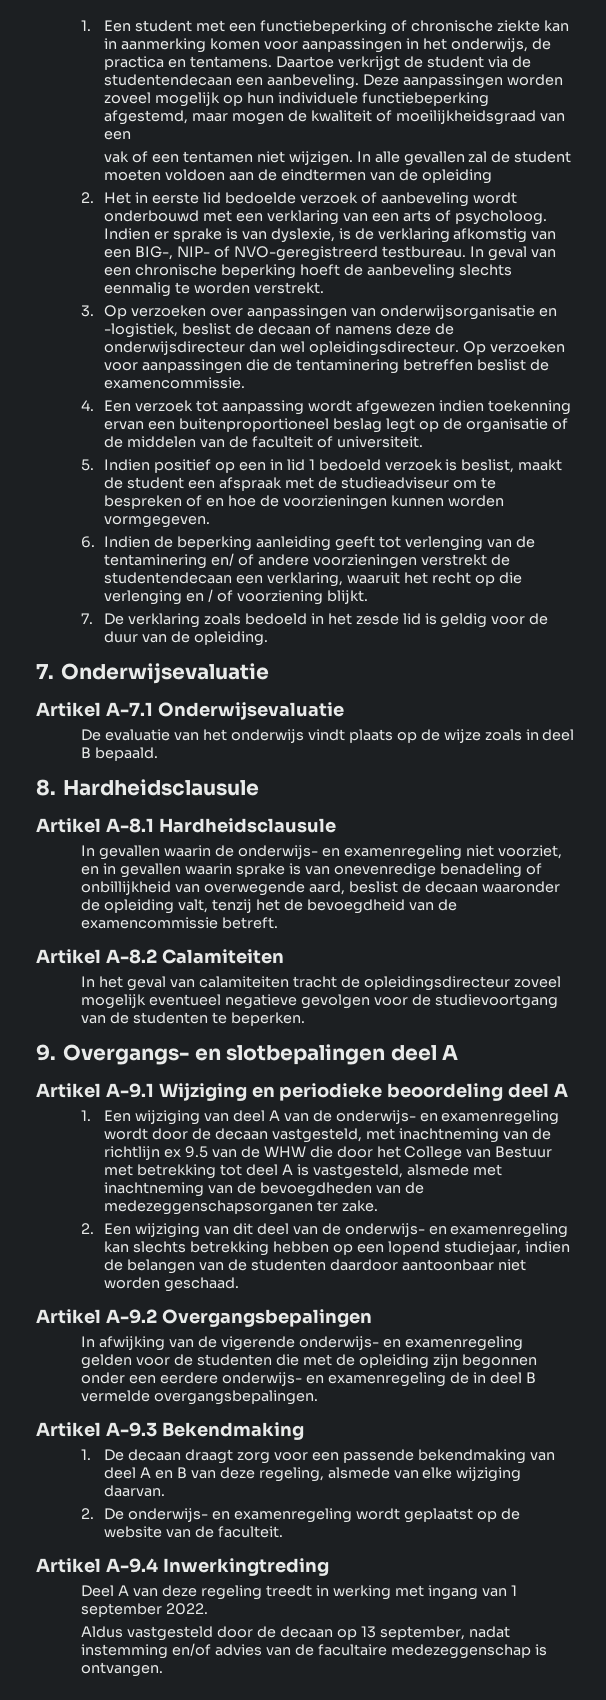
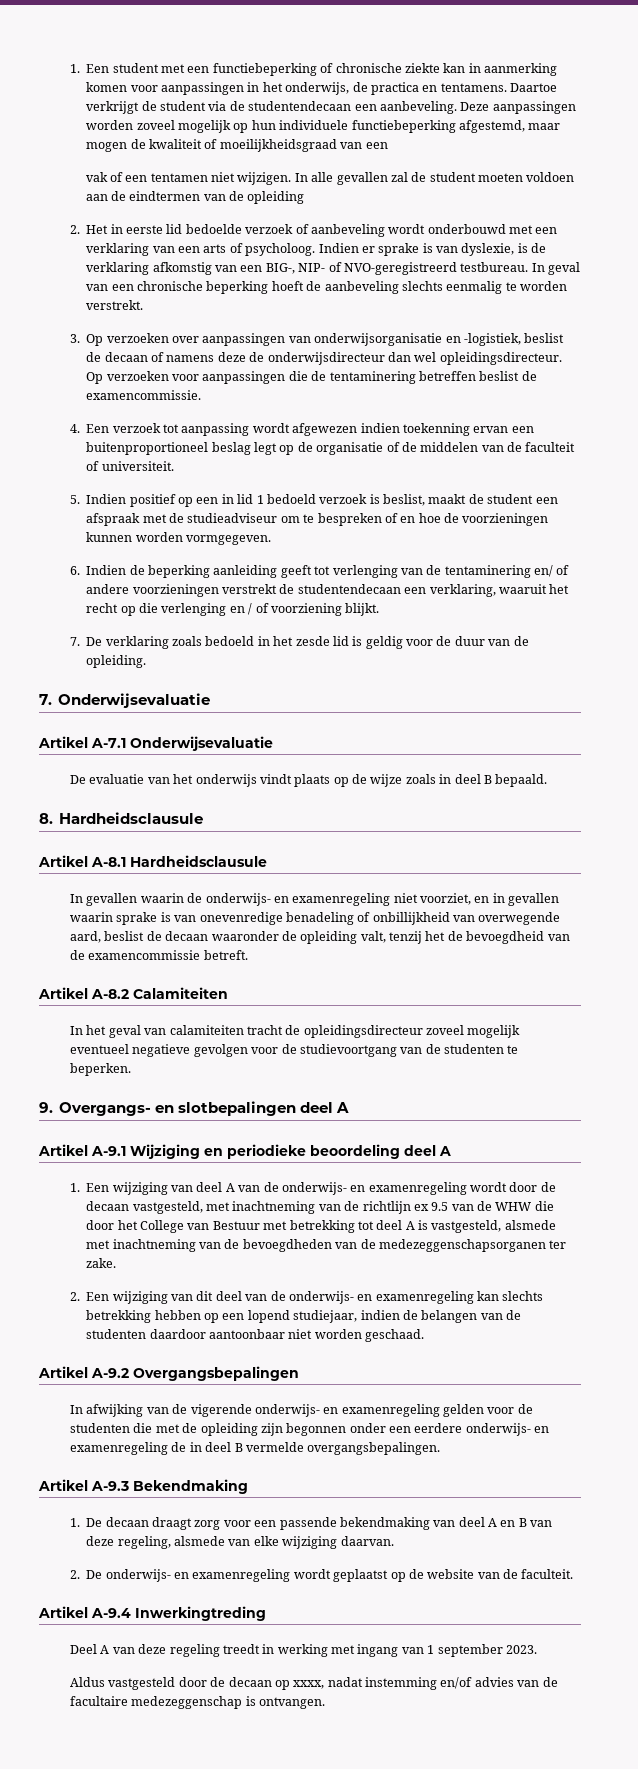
[166,1603,209,1615] 2022. -> [505,1645,537,1654] 2023.
[360,1626,465,1640] 13 september, -> [293,1680,325,1689] xxxx,

